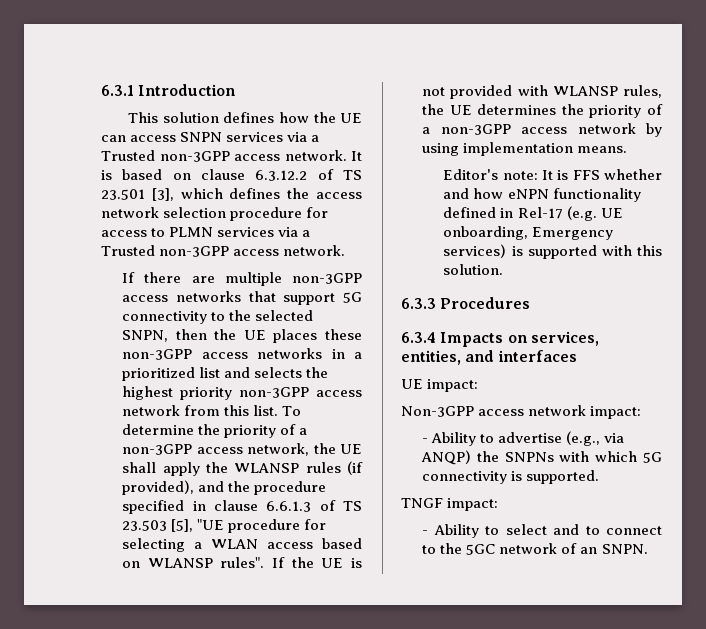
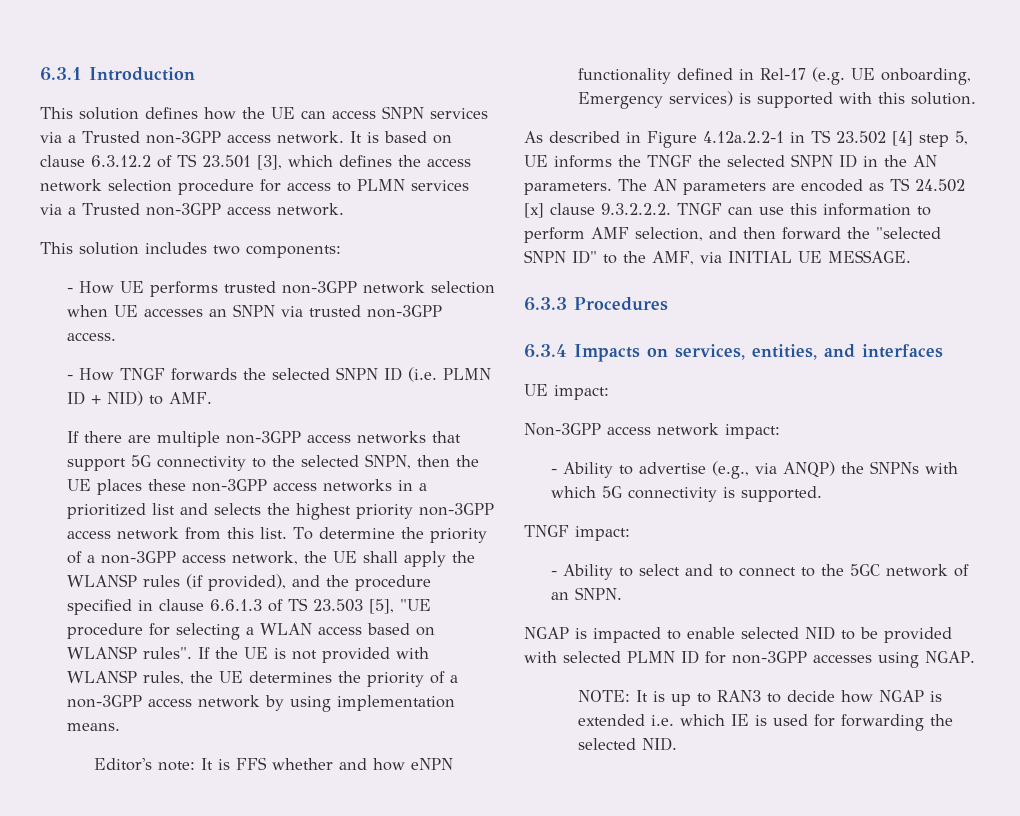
(346, 250) none -> [40,242,341,258] [66,281,495,297] [66,304,442,318] [66,332,116,341] [66,367,491,382] [66,391,212,406] // This solution includes two components: // - How UE performs trusted non-3GPP network selection when UE accesses an SNPN via trusted non-3GPP access. // - How TNGF forwards the selected SNPN ID (i.e. PLMN ID + NID) to AMF.
(504, 269) none -> [524,130,968,148] [524,154,937,168] [524,178,965,195] [524,203,931,218] [524,227,941,243] [524,250,911,265] // As described in Figure 4.12a.2.2-1 in TS 23.502 [4] step 5, UE informs the TNGF the selected SNPN ID in the AN parameters. The AN parameters are encoded as TS 24.502 [x] clause 9.3.2.2.2. TNGF can use this information to perform AMF selection, and then forward the "selected SNPN ID" to the AMF, via INITIAL UE MESSAGE.
(648, 549) none -> [524,626,952,643] [524,650,975,668] [577,690,942,706] [577,714,953,731] [577,737,677,751] // NGAP is impacted to enable selected NID to be provided with selected PLMN ID for non-3GPP accesses using NGAP. // NOTE: It is up to RAN3 to decide how NGAP is extended i.e. which IE is used for forwarding the selected NID.

